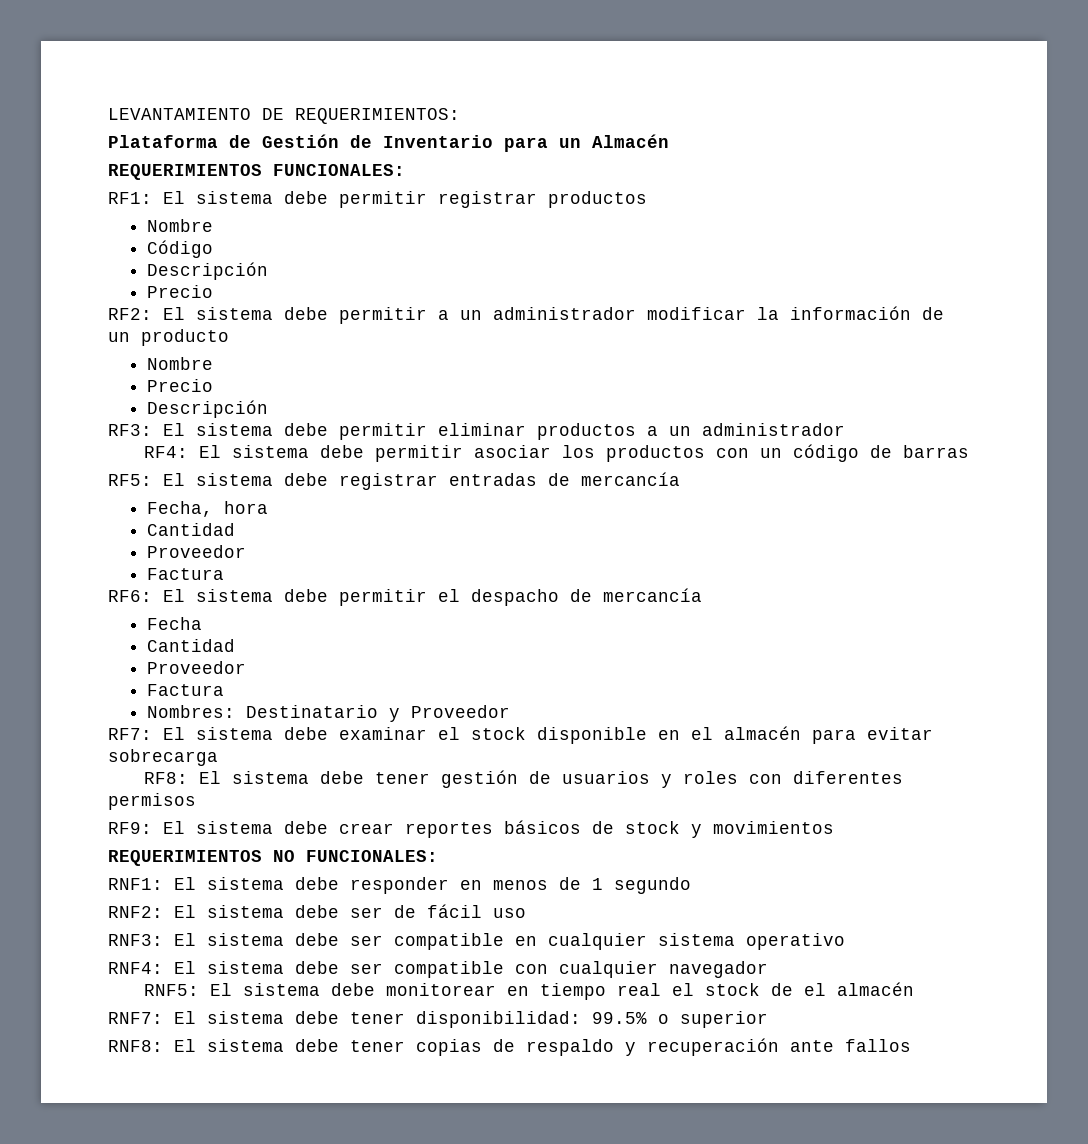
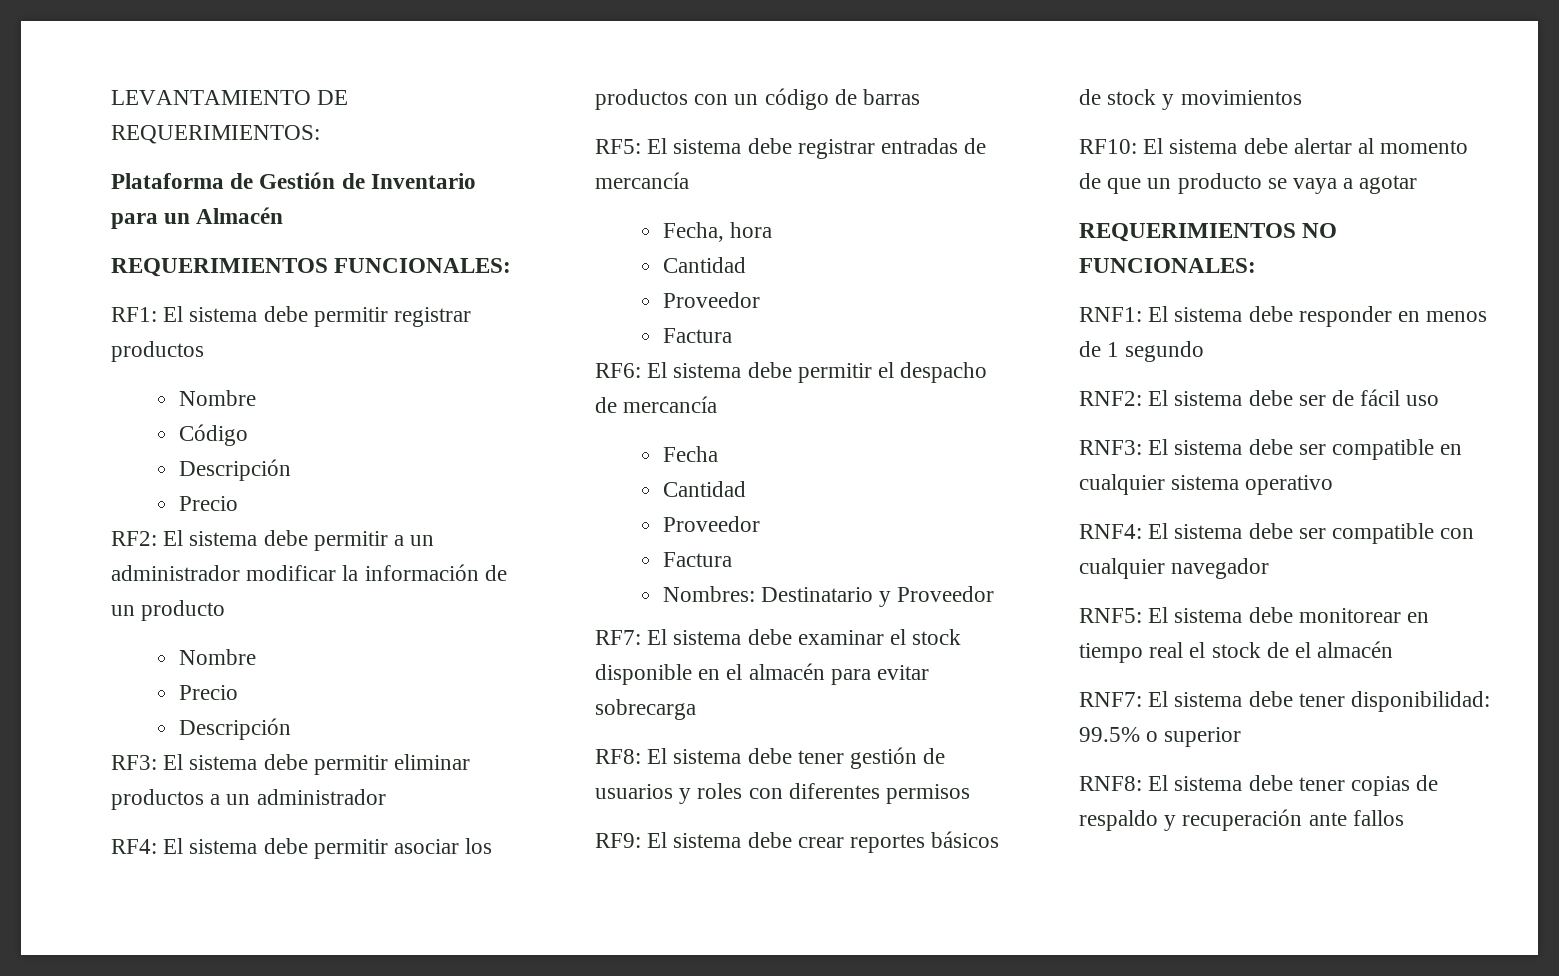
(834, 827) none -> [1079,138,1469,154] [1079,173,1418,194] // RF10: El sistema debe alertar al momento de que un producto se vaya a agotar

